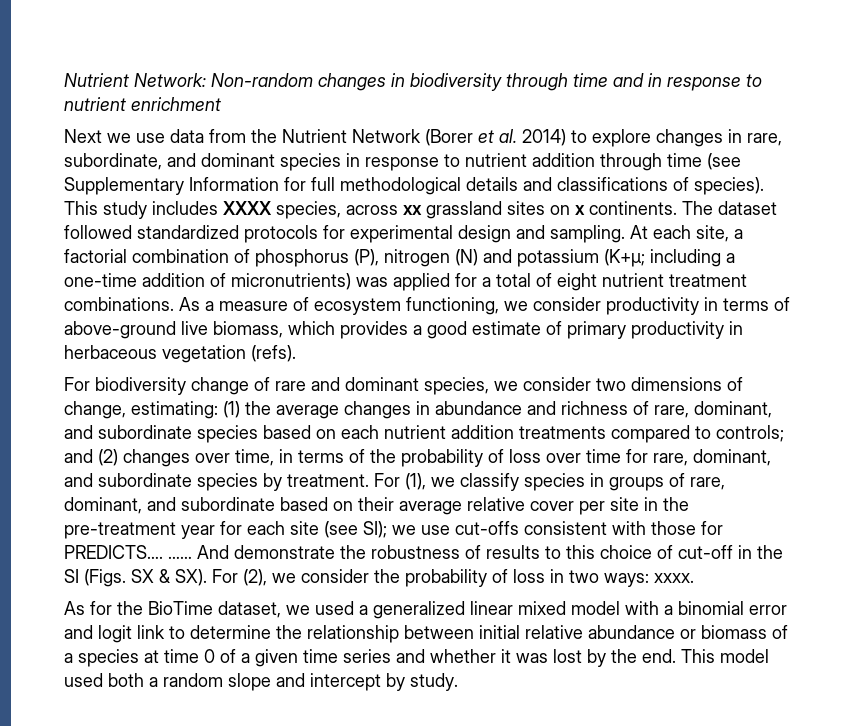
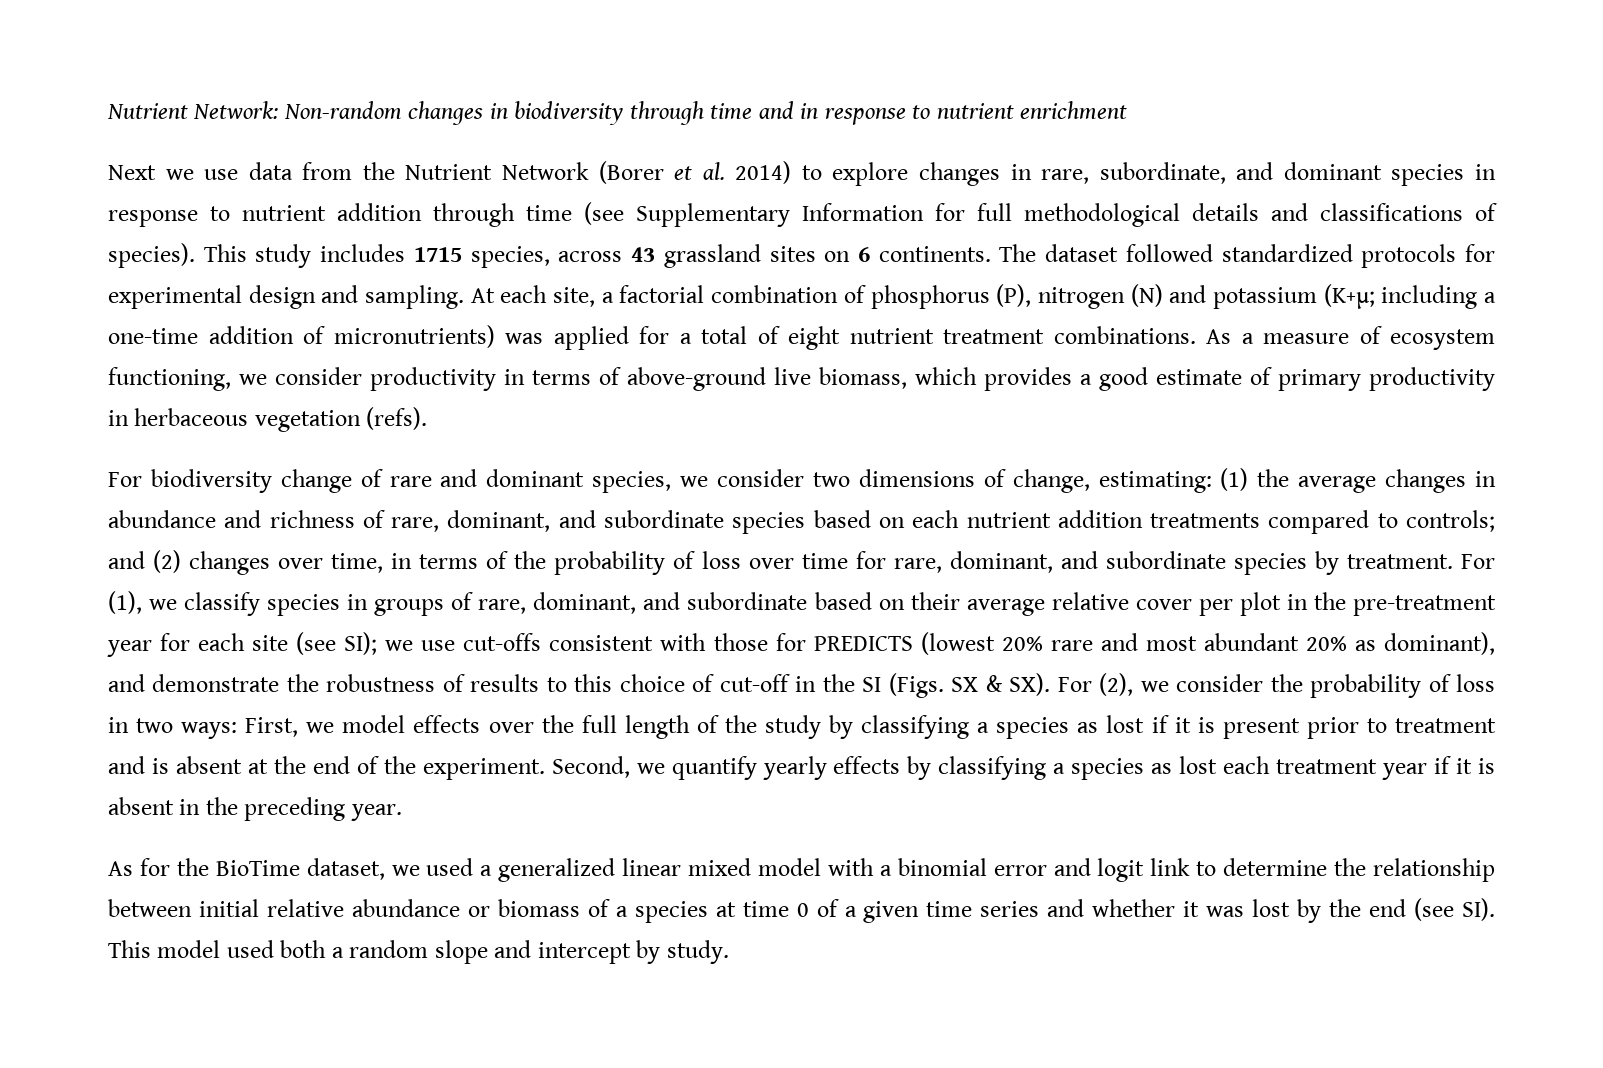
[223,201,272,215] XXXX -> [413,247,462,262] 1715
[403,205,422,215] xx -> [631,247,656,262] 43
[575,205,585,215] x -> [857,247,870,262] 6
[610,497,639,511] site -> [1239,592,1281,616] plot
[64,545,229,559] PREDICTS…. …… And -> [813,632,1495,655] [108,674,145,692] PREDICTS (lowest 20% rare and most abundant 20% as dominant), and
[654,573,694,583] xxxx. -> [245,715,1497,739] [108,756,1496,780] [108,797,402,821] First, we model effects over the full length of the study by classifying a species as lost if it is present prior to treatment and is absent at the end of the experiment. Second, we quantify yearly effects by classifying a species as lost each treatment year if it is absent in the preceding year.
[642,649,676,663] end. -> [1369,898,1496,921] end (see SI).

